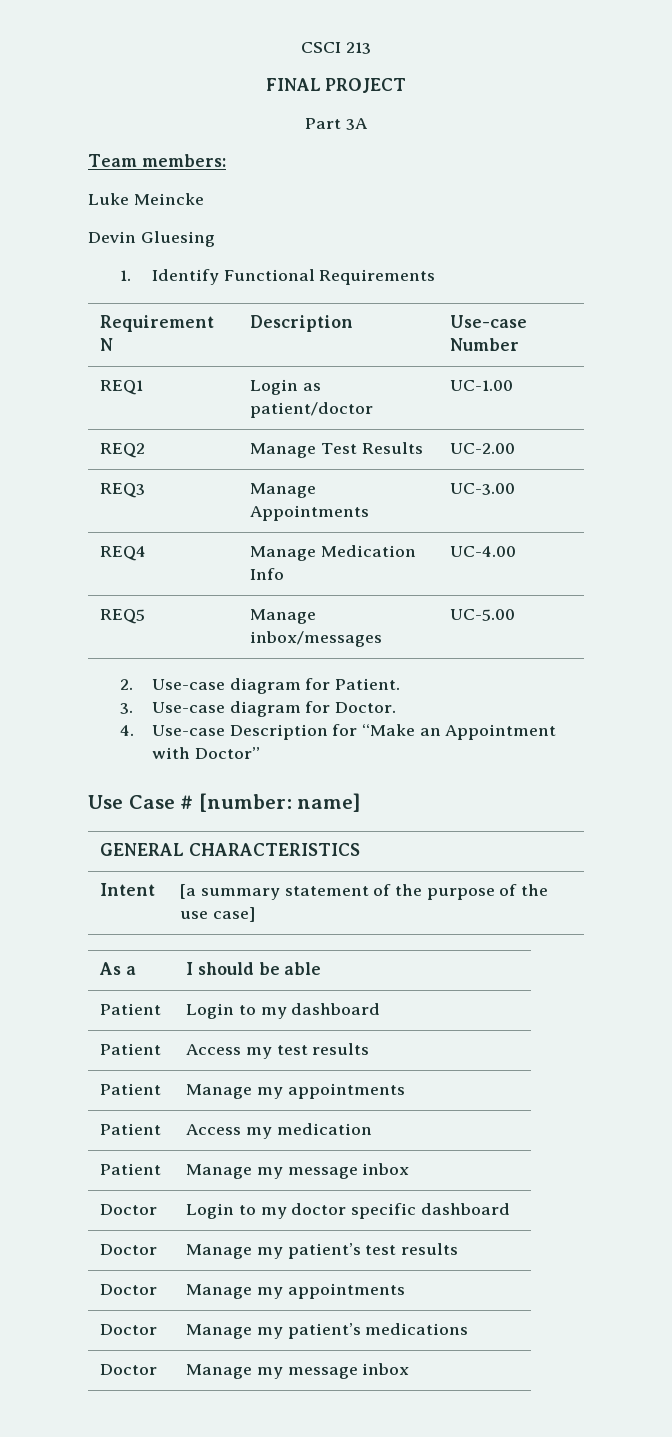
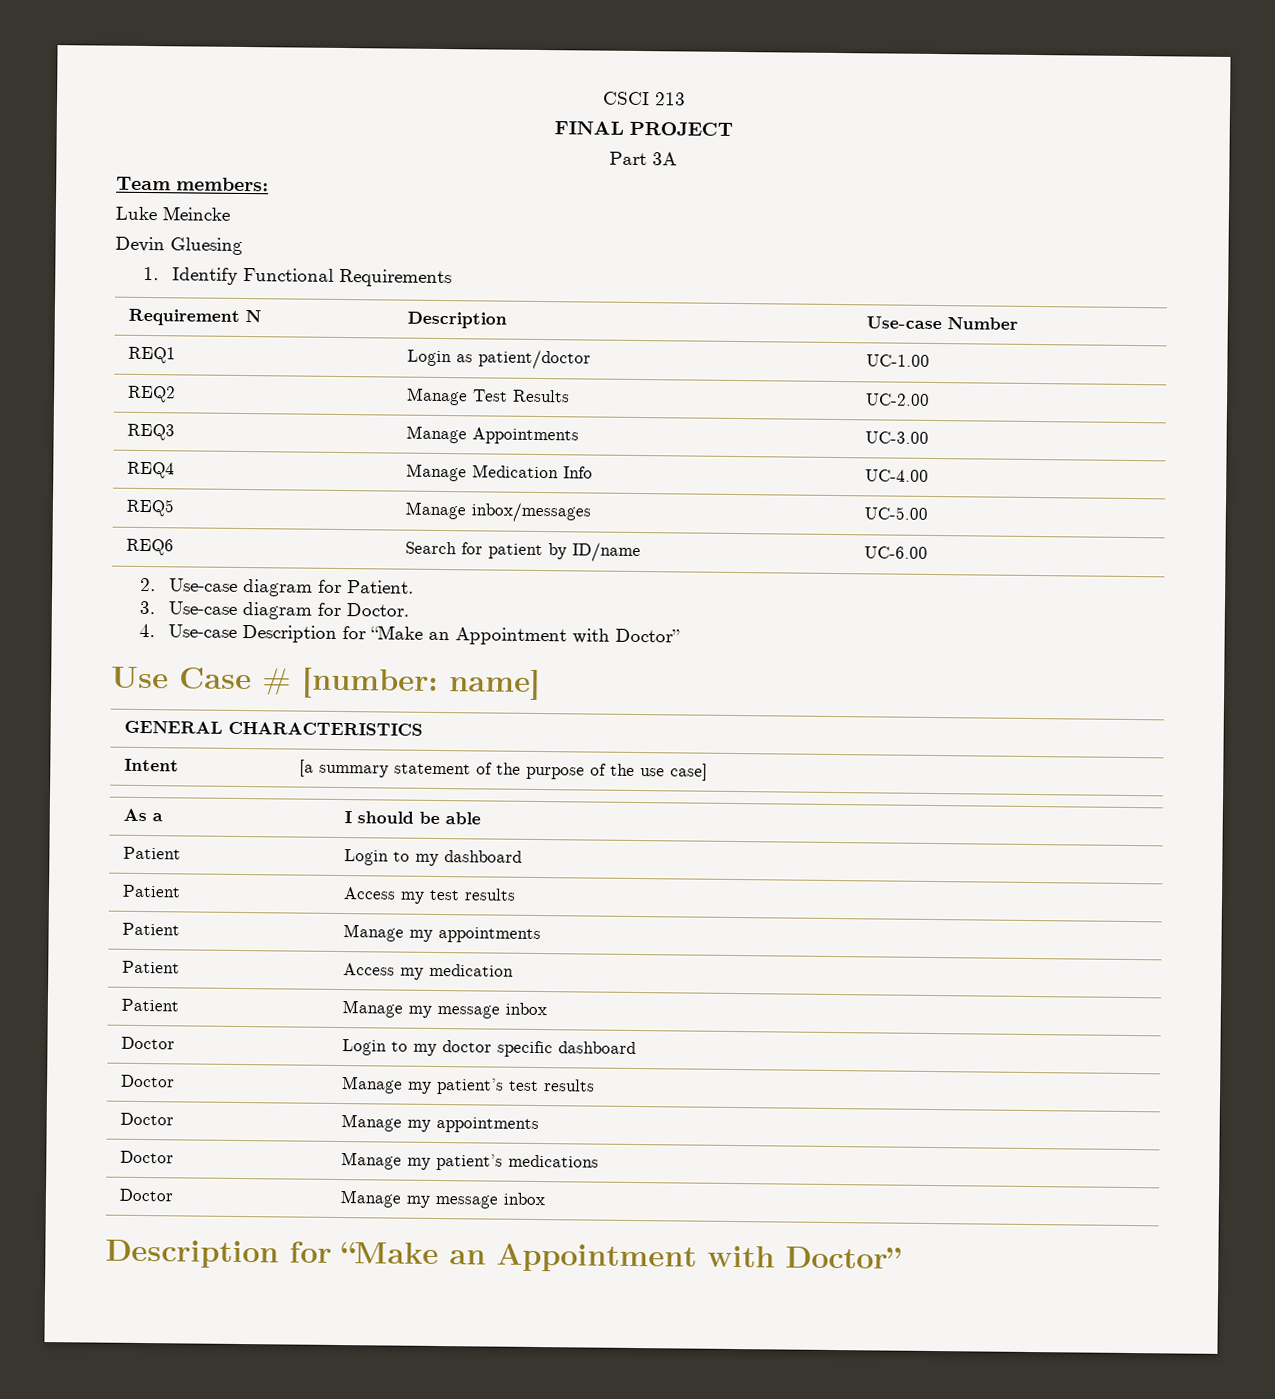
(516, 615) none -> [125,538,174,556] [404,541,641,563] [863,546,928,559] // REQ6 | Search for patient by ID/name | UC-6.00
(410, 1369) none -> [105,1239,902,1273] // Description for “Make an Appointment with Doctor”

